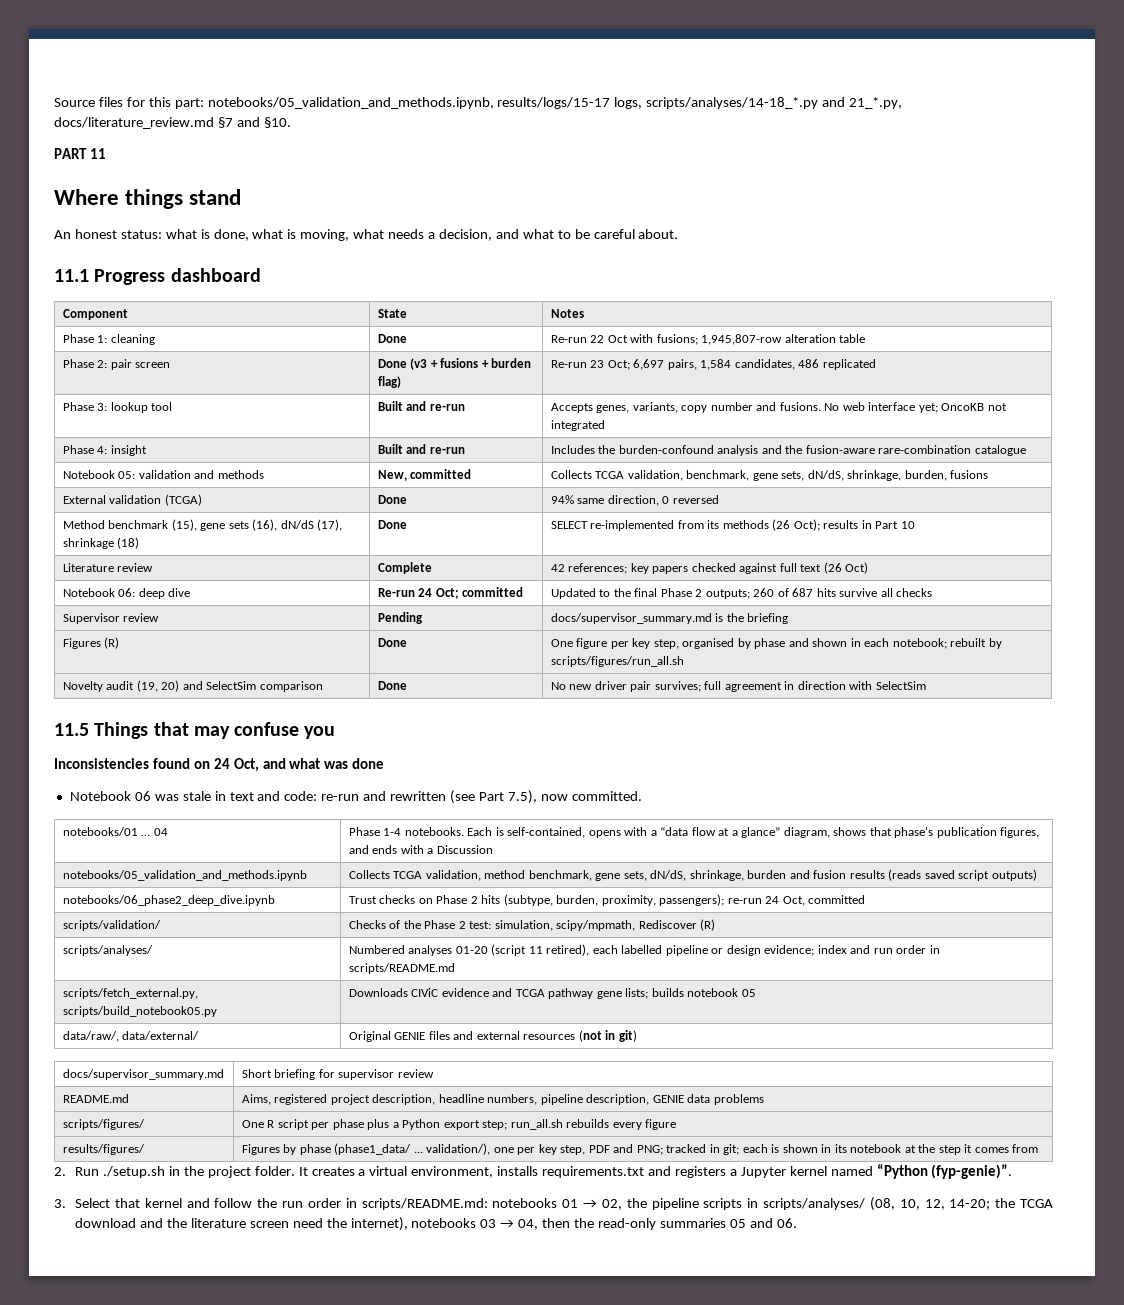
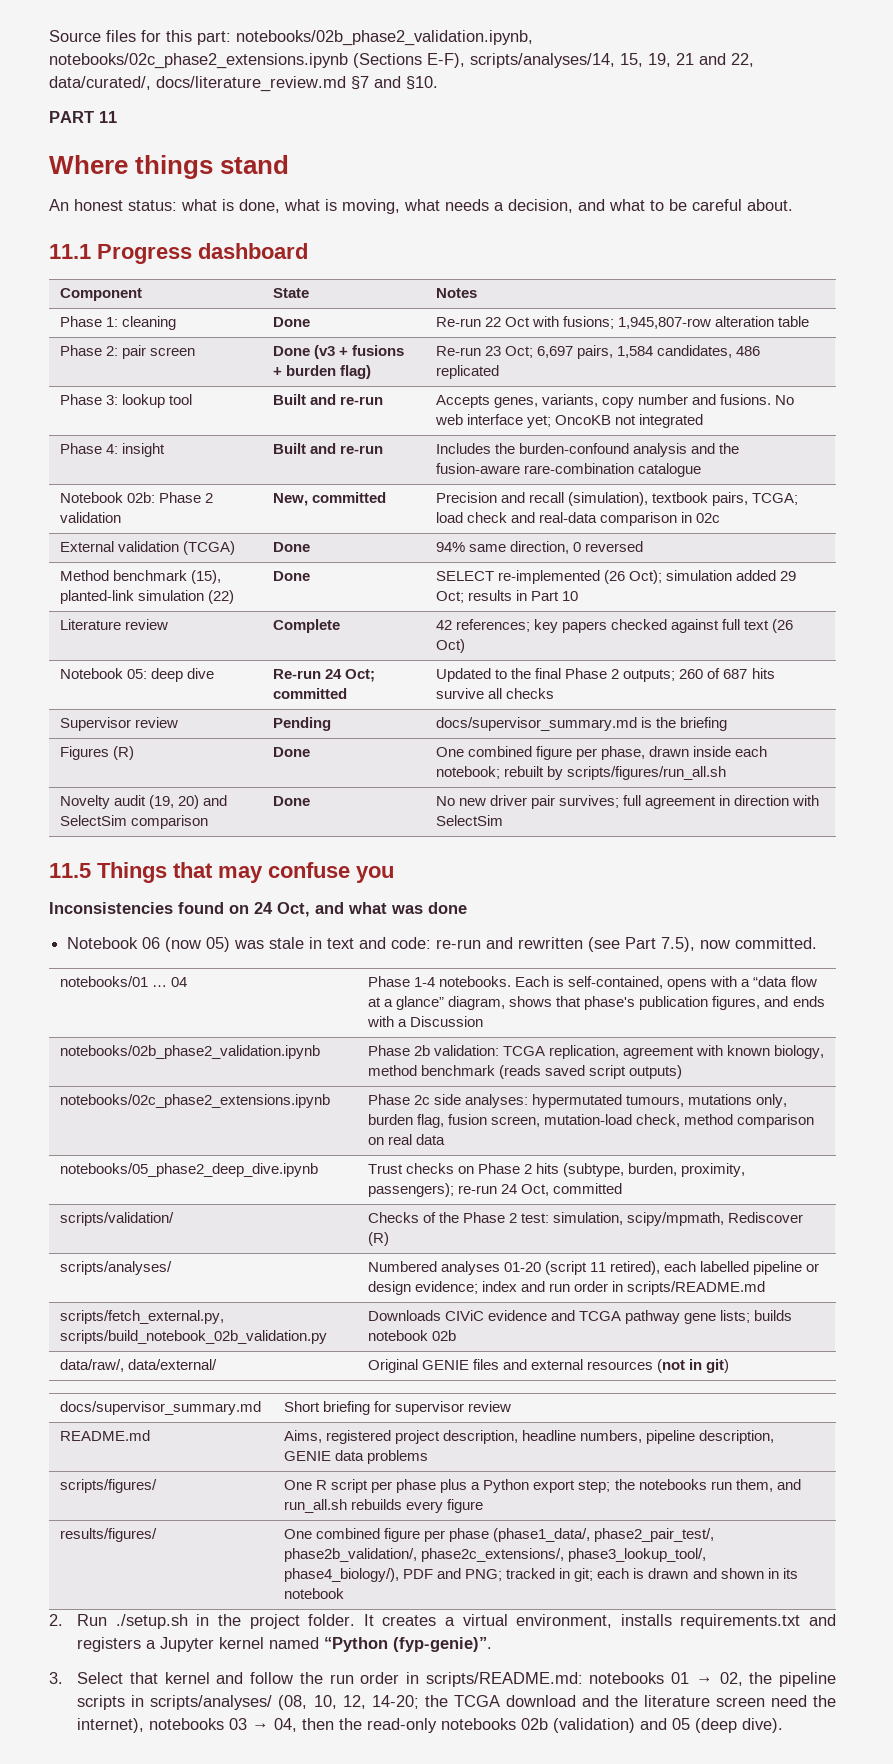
[207,97,903,109] notebooks/05_validation_and_methods.ipynb, results/logs/15-17 logs, scripts/analyses/14-18_*.py and 21_*.py, -> [236,30,533,46] [49,53,754,69] [49,76,151,90] notebooks/02b_phase2_validation.ipynb, notebooks/02c_phase2_extensions.ipynb (Sections E-F), scripts/analyses/14, 15, 19, 21 and 22, data/curated/,
[118,470,264,479] 05: validation and methods -> [127,492,214,503] [60,512,122,523] 02b: Phase 2 validation
[550,470,989,481] Collects TCGA validation, benchmark, gene sets, dN/dS, shrinkage, burden, fusions -> [436,492,799,506] [436,512,721,526] Precision and recall (simulation), textbook pairs, TCGA; load check and real-data comparison in 02c
[200,519,343,531] [62,537,140,549] [377,520,407,529] [550,519,820,531] gene sets (16), dN/dS (17), shrinkage (18) | Done | SELECT re-implemented from its methods (26 Oct); -> [60,590,235,604] [273,571,311,581] [436,570,797,584] [436,591,465,603] planted-link simulation (22) | Done | SELECT re-implemented (26 Oct); simulation added 29 Oct;
[118,588,136,597] 06: -> [127,669,148,679] 05:
[576,638,861,649] figure per key step, organised by phase and shown in -> [468,746,732,760] combined figure per phase, drawn inside
(151, 796) none -> [165,937,231,952] (now 05)
[62,870,307,881] [348,869,1037,881] [62,895,275,906] notebooks/05_validation_and_methods.ipynb | Collects TCGA validation, method benchmark, gene sets, dN/dS, shrinkage, burden and fusion results (reads saved script outputs) // notebooks/06_phase2_deep_dive.ipynb -> [60,1045,321,1059] [368,1045,825,1059] [368,1065,683,1079] [60,1094,331,1108] [368,1094,788,1108] [368,1114,815,1128] [368,1134,446,1145] [60,1163,319,1177] notebooks/02b_phase2_validation.ipynb | Phase 2b validation: TCGA replication, agreement with known biology, method benchmark (reads saved script outputs) // notebooks/02c_phase2_extensions.ipynb | Phase 2c side analyses: hypermutated tumours, mutations only, burden flag, fusion screen, mutation-load check, method comparison on real data // notebooks/05_phase2_deep_dive.ipynb
[62,1006,217,1017] scripts/build_notebook05.py -> [60,1330,328,1344] scripts/build_notebook_02b_validation.py
[741,989,756,997] 05 -> [432,1330,457,1341] 02b
(508, 1125) none -> [614,1479,801,1492] the notebooks run them, and
[241,1143,586,1155] Figures by phase (phase1_data/ ... validation/), one per key step, -> [284,1528,715,1542] [284,1548,707,1562] [284,1568,400,1582] One combined figure per phase (phase1_data/, phase2_pair_test/, phase2b_validation/, phase2c_extensions/, phase3_lookup_tool/, phase4_biology/),
(780, 1148) none -> [648,1568,717,1579] drawn and
[904,1144,1039,1155] at the step it comes from -> (345, 1593) none
[659,1218,797,1228] summaries 05 and 06. -> [441,1718,784,1733] notebooks 02b (validation) and 05 (deep dive).

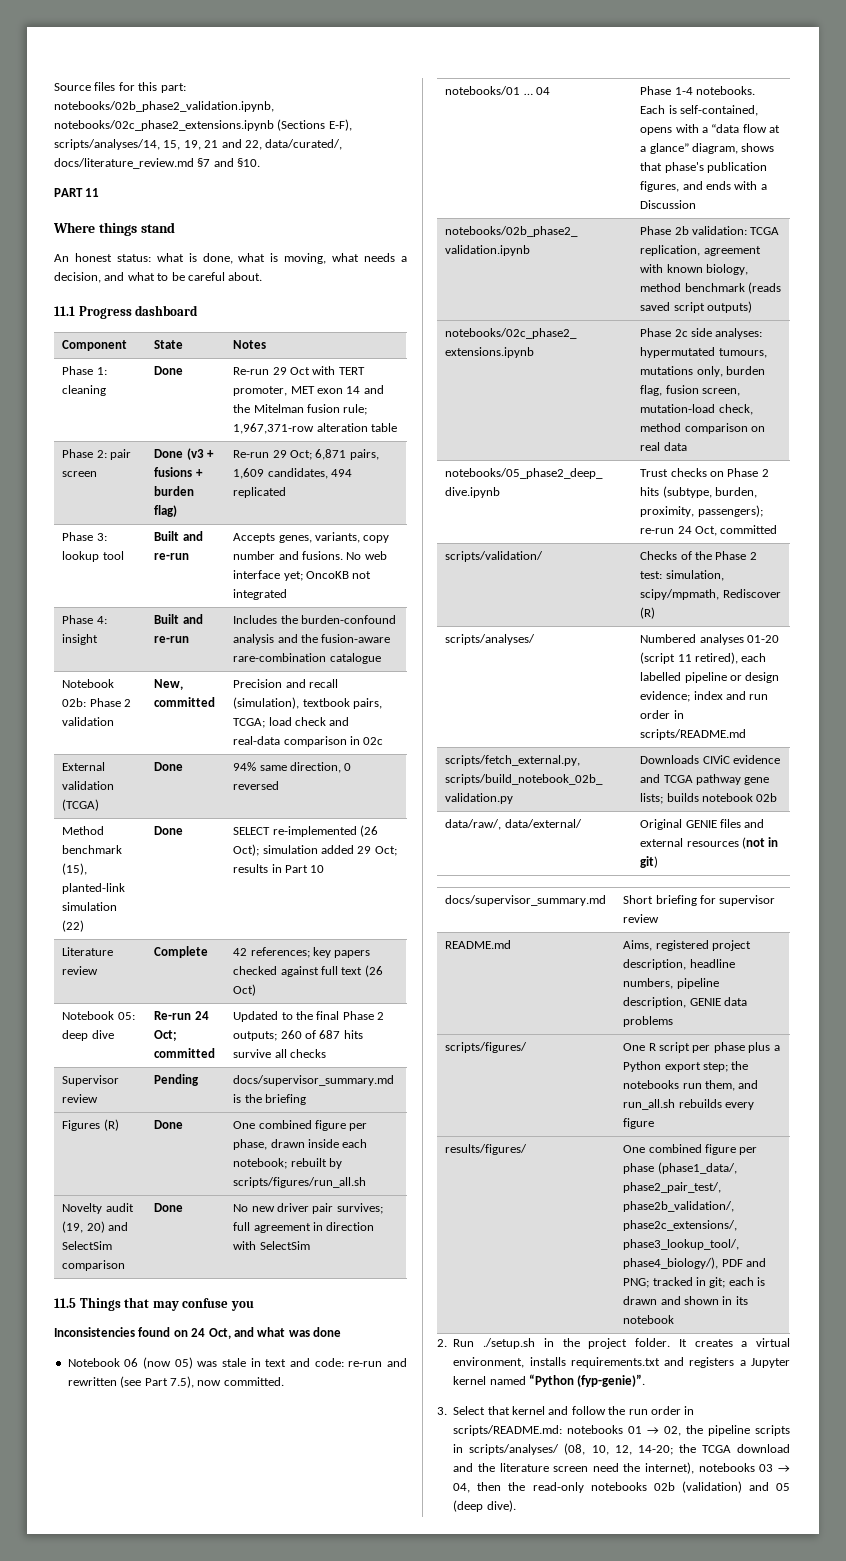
[485,317,502,327] 22 -> [272,367,287,375] 29
[563,316,712,329] fusions; 1,945,807-row -> [338,367,365,375] [233,385,384,396] [233,404,368,415] [233,423,315,434] TERT promoter, MET exon 14 and the Mitelman fusion rule; 1,967,371-row
[485,345,761,359] 23 Oct; 6,697 pairs, 1,584 candidates, 486 -> [272,449,379,460] [233,468,353,479] 29 Oct; 6,871 pairs, 1,609 candidates, 494

